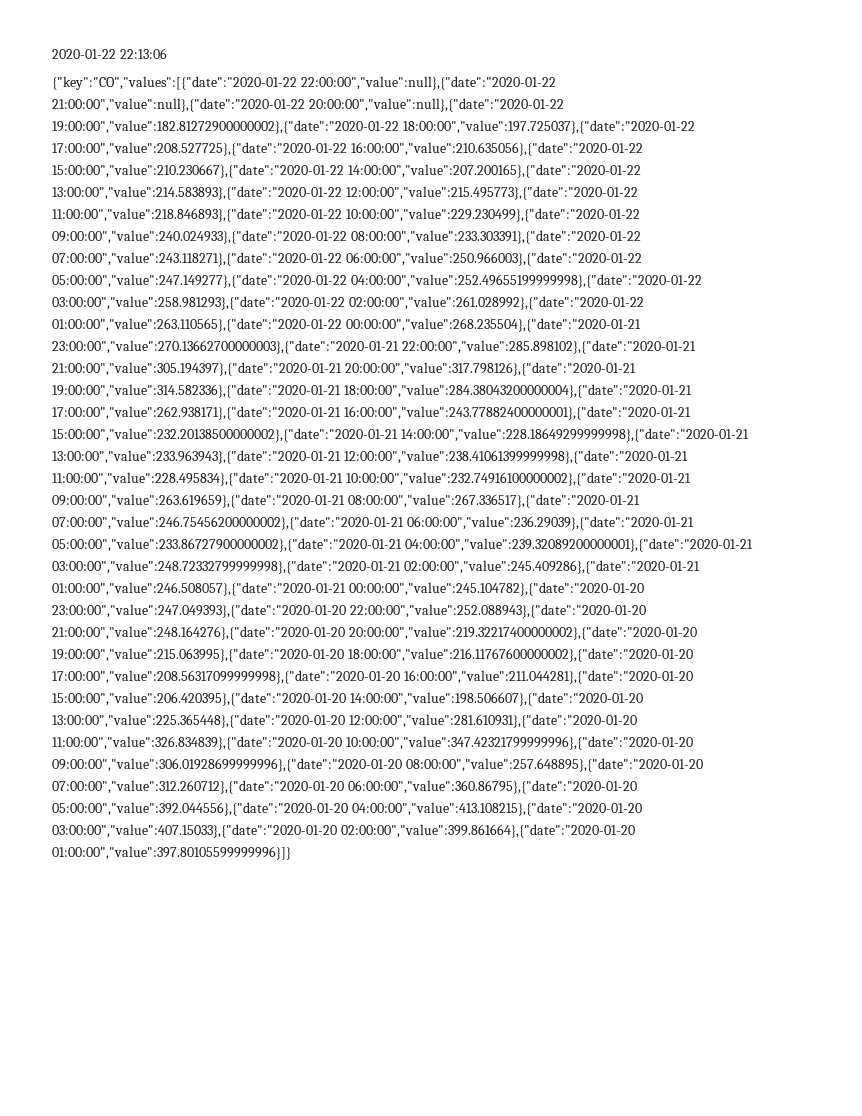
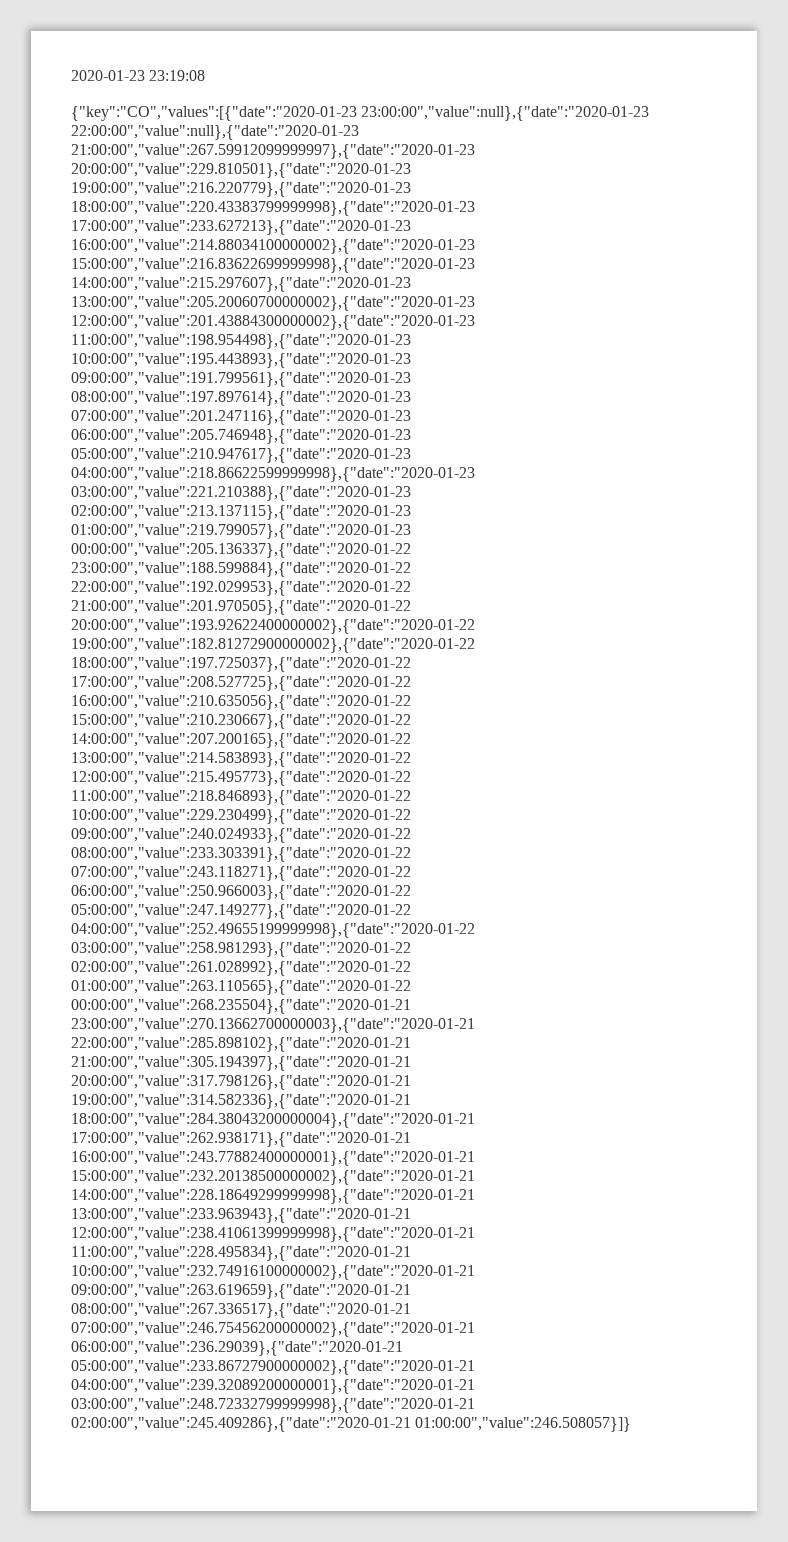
[52,48,167,59] [52,76,556,90] [52,98,564,112] 2020-01-22 22:13:06 // {"key":"CO","values":[{"date":"2020-01-22 22:00:00","value":null},{"date":"2020-01-22 21:00:00","value":null},{"date":"2020-01-22 20:00:00","value":null},{"date":"2020-01-22 -> [71,70,206,81] [71,106,650,121] [71,125,359,140] [71,144,475,159] [71,163,411,178] [71,182,411,197] [71,201,475,216] [71,220,411,235] [71,239,475,254] [71,258,475,273] [71,277,411,292] [71,296,475,311] [71,315,475,330] [71,334,411,349] [71,353,411,368] [71,372,411,387] [71,391,411,406] [71,410,411,425] [71,429,411,444] [71,448,411,463] [71,467,475,482] [71,486,411,501] [71,505,411,520] [71,524,411,539] [71,543,411,558] [71,562,411,577] [71,581,411,596] [71,600,411,615] [71,619,475,634] 2020-01-23 23:19:08 // {"key":"CO","values":[{"date":"2020-01-23 23:00:00","value":null},{"date":"2020-01-23 22:00:00","value":null},{"date":"2020-01-23 21:00:00","value":267.59912099999997},{"date":"2020-01-23 20:00:00","value":229.810501},{"date":"2020-01-23 19:00:00","value":216.220779},{"date":"2020-01-23 18:00:00","value":220.43383799999998},{"date":"2020-01-23 17:00:00","value":233.627213},{"date":"2020-01-23 16:00:00","value":214.88034100000002},{"date":"2020-01-23 15:00:00","value":216.83622699999998},{"date":"2020-01-23 14:00:00","value":215.297607},{"date":"2020-01-23 13:00:00","value":205.20060700000002},{"date":"2020-01-23 12:00:00","value":201.43884300000002},{"date":"2020-01-23 11:00:00","value":198.954498},{"date":"2020-01-23 10:00:00","value":195.443893},{"date":"2020-01-23 09:00:00","value":191.799561},{"date":"2020-01-23 08:00:00","value":197.897614},{"date":"2020-01-23 07:00:00","value":201.247116},{"date":"2020-01-23 06:00:00","value":205.746948},{"date":"2020-01-23 05:00:00","value":210.947617},{"date":"2020-01-23 04:00:00","value":218.86622599999998},{"date":"2020-01-23 03:00:00","value":221.210388},{"date":"2020-01-23 02:00:00","value":213.137115},{"date":"2020-01-23 01:00:00","value":219.799057},{"date":"2020-01-23 00:00:00","value":205.136337},{"date":"2020-01-22 23:00:00","value":188.599884},{"date":"2020-01-22 22:00:00","value":192.029953},{"date":"2020-01-22 21:00:00","value":201.970505},{"date":"2020-01-22 20:00:00","value":193.92622400000002},{"date":"2020-01-22
[52,582,644,596] [52,604,646,618] [52,626,697,640] [52,648,693,662] [52,670,693,684] [52,692,643,706] [52,714,637,728] [52,736,693,750] [52,758,703,772] [52,780,637,794] [52,802,642,816] [52,824,635,838] [52,846,291,860] 01:00:00","value":246.508057},{"date":"2020-01-21 00:00:00","value":245.104782},{"date":"2020-01-20 23:00:00","value":247.049393},{"date":"2020-01-20 22:00:00","value":252.088943},{"date":"2020-01-20 21:00:00","value":248.164276},{"date":"2020-01-20 20:00:00","value":219.32217400000002},{"date":"2020-01-20 19:00:00","value":215.063995},{"date":"2020-01-20 18:00:00","value":216.11767600000002},{"date":"2020-01-20 17:00:00","value":208.56317099999998},{"date":"2020-01-20 16:00:00","value":211.044281},{"date":"2020-01-20 15:00:00","value":206.420395},{"date":"2020-01-20 14:00:00","value":198.506607},{"date":"2020-01-20 13:00:00","value":225.365448},{"date":"2020-01-20 12:00:00","value":281.610931},{"date":"2020-01-20 11:00:00","value":326.834839},{"date":"2020-01-20 10:00:00","value":347.42321799999996},{"date":"2020-01-20 09:00:00","value":306.01928699999996},{"date":"2020-01-20 08:00:00","value":257.648895},{"date":"2020-01-20 07:00:00","value":312.260712},{"date":"2020-01-20 06:00:00","value":360.86795},{"date":"2020-01-20 05:00:00","value":392.044556},{"date":"2020-01-20 04:00:00","value":413.108215},{"date":"2020-01-20 03:00:00","value":407.15033},{"date":"2020-01-20 02:00:00","value":399.861664},{"date":"2020-01-20 01:00:00","value":397.80105599999996}]} -> [415,1417,632,1432] 01:00:00","value":246.508057}]}

